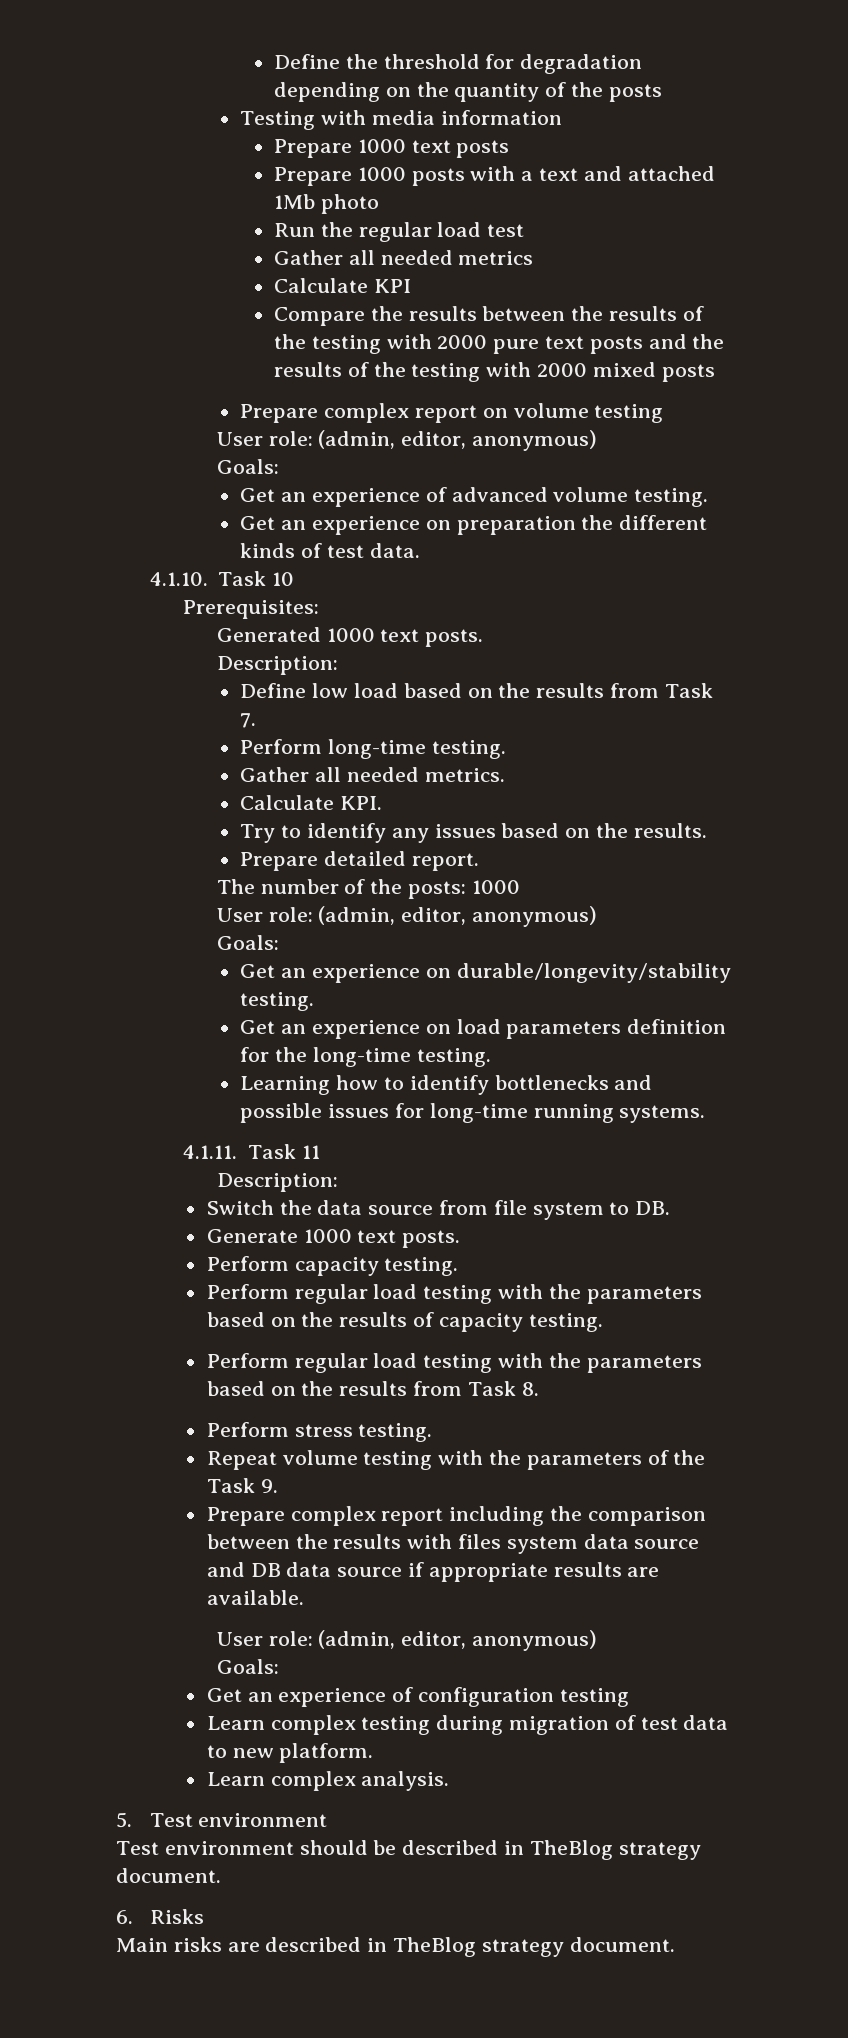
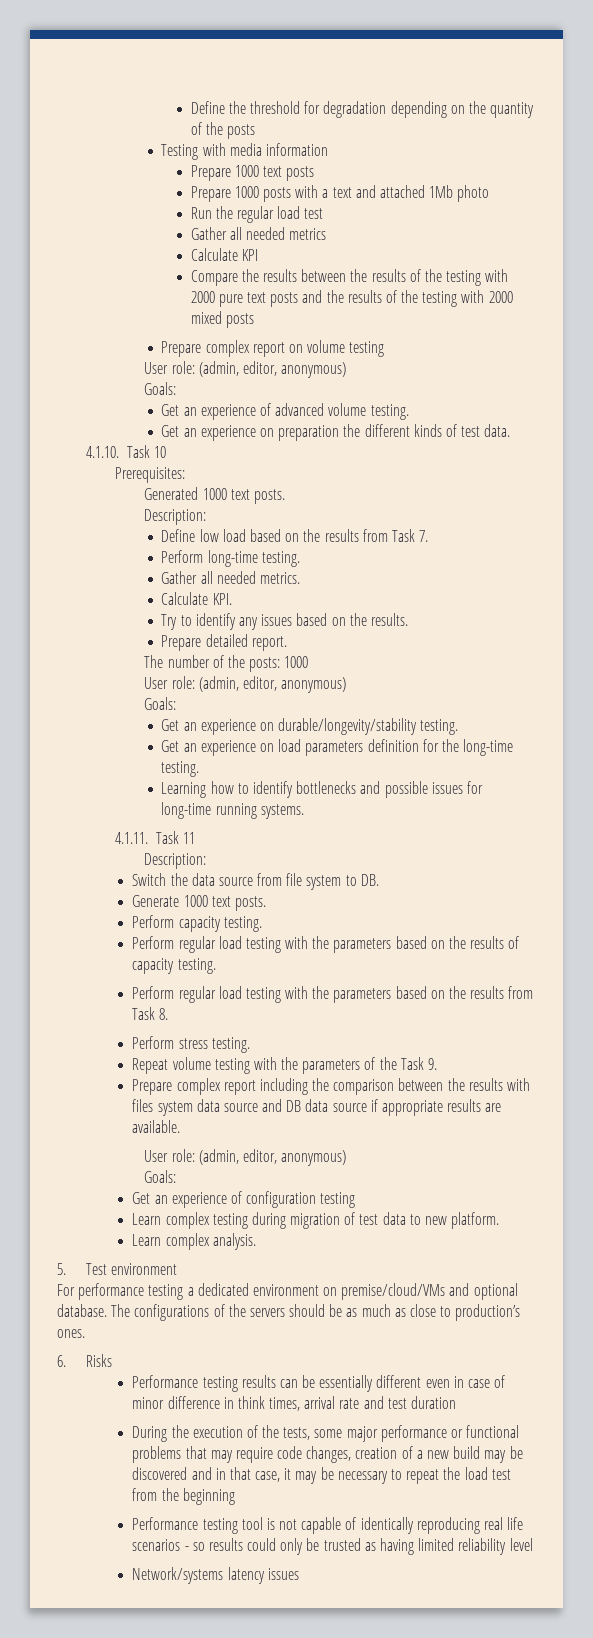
[116,1840,701,1860] [116,1868,221,1883] [116,1909,204,1924] [116,1937,675,1957] Test environment should be described in TheBlog strategy document. // 6. Risks // Main risks are described in TheBlog strategy document. -> [57,1283,518,1300] [57,1304,521,1321] [57,1329,85,1338] [57,1354,113,1367] [132,1375,506,1392] [132,1396,456,1411] [132,1425,520,1442] [132,1446,523,1463] [132,1467,511,1484] [132,1488,235,1505] [132,1517,524,1534] [132,1538,533,1555] [132,1567,299,1584] For performance testing a dedicated environment on premise/cloud/VMs and optional database. The configurations of the servers should be as much as close to production’s ones. // 6. Risks // Performance testing results can be essentially different even in case of minor difference in think times, arrival rate and test duration // During the execution of the tests, some major performance or functional problems that may require code changes, creation of a new build may be discovered and in that case, it may be necessary to repeat the load test from the beginning // Performance testing tool is not capable of identically reproducing real life scenarios - so results could only be trusted as having limited reliability level // Network/systems latency issues

